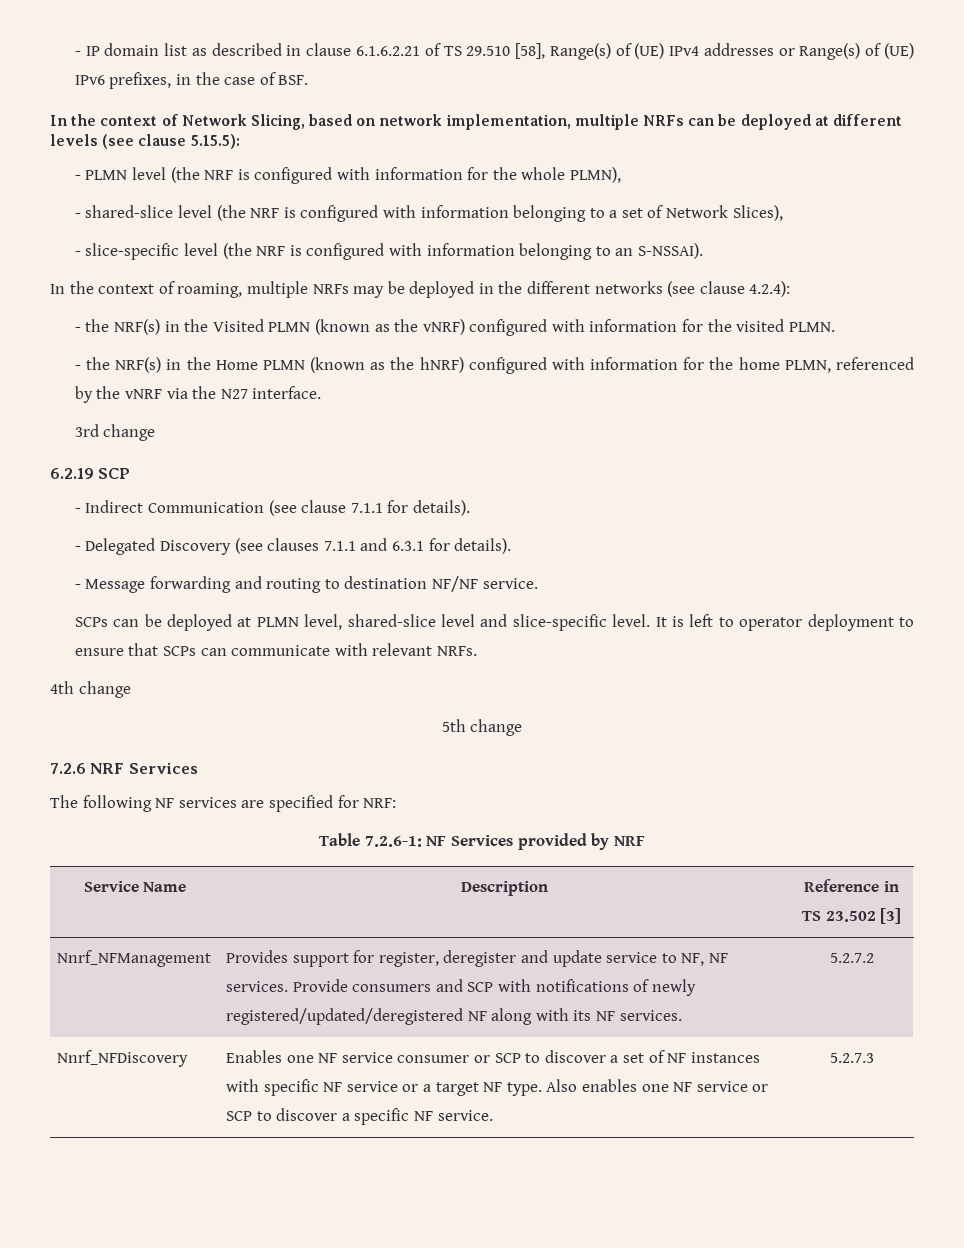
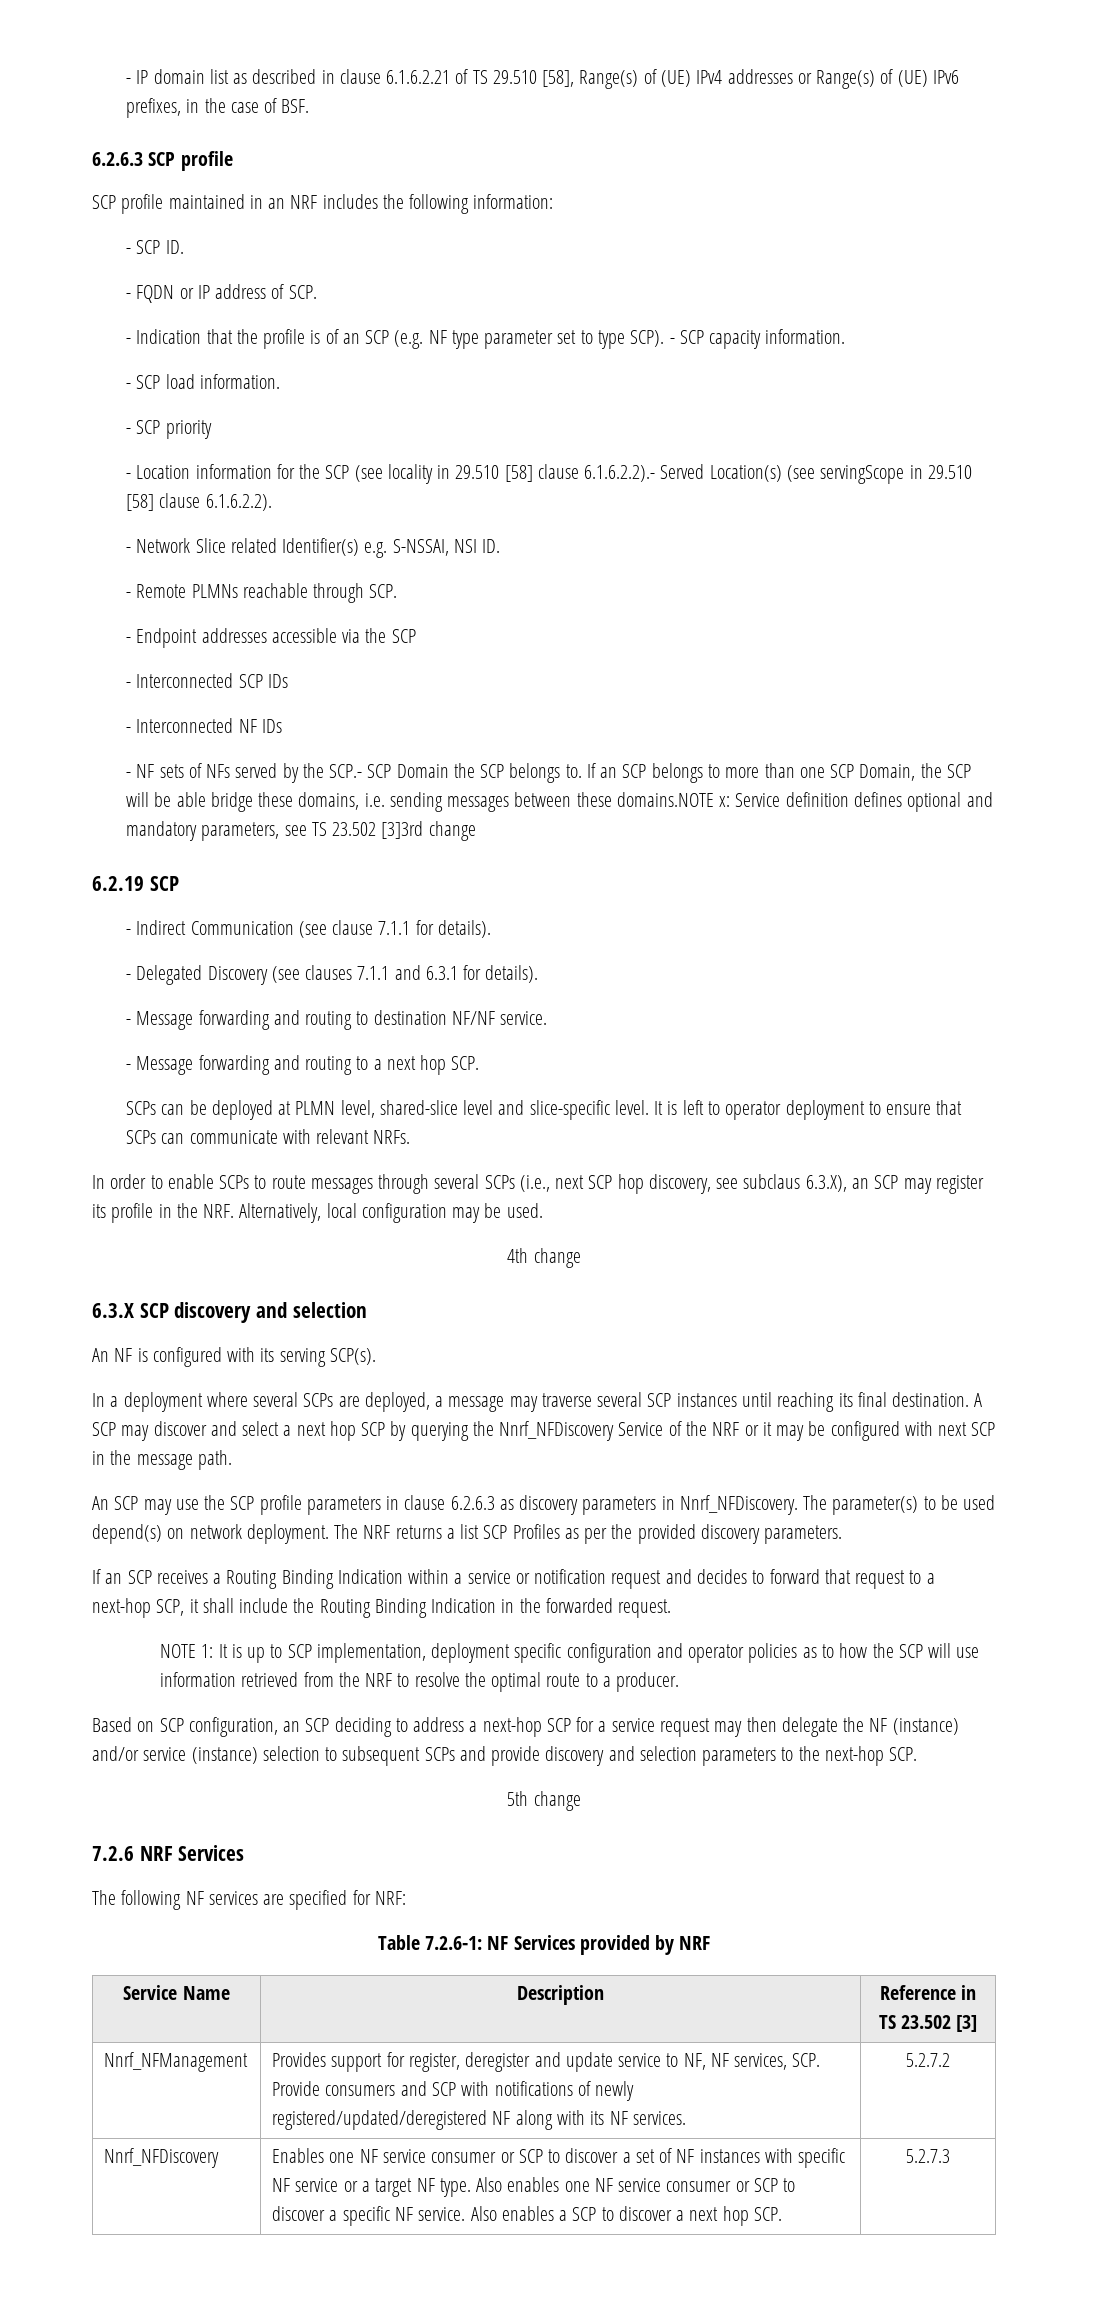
[50,114,902,130] [50,134,240,149] [74,167,621,184] [74,205,783,222] [74,243,703,260] [50,281,791,298] [74,319,835,336] [74,357,915,374] [74,386,322,403] [74,424,99,437] In the context of Network Slicing, based on network implementation, multiple NRFs can be deployed at different levels (see clause 5.15.5): // - PLMN level (the NRF is configured with information for the whole PLMN), // - shared-slice level (the NRF is configured with information belonging to a set of Network Slices), // - slice-specific level (the NRF is configured with information belonging to an S-NSSAI). // In the context of roaming, multiple NRFs may be deployed in the different networks (see clause 4.2.4): // - the NRF(s) in the Visited PLMN (known as the vNRF) configured with information for the visited PLMN. // - the NRF(s) in the Home PLMN (known as the hNRF) configured with information for the home PLMN, referenced by the vNRF via the N27 interface. // 3rd -> [92,151,233,171] [92,194,554,214] [125,240,184,254] [125,284,317,303] [125,329,846,349] [125,374,280,389] [125,420,212,439] [125,464,972,484] [125,493,272,511] [125,538,501,558] [125,583,398,603] [125,628,416,648] [125,673,288,688] [125,718,282,733] [125,763,971,783] [125,792,993,812] [125,821,424,841] 6.2.6.3 SCP profile // SCP profile maintained in an NRF includes the following information: // - SCP ID. // - FQDN or IP address of SCP. // - Indication that the profile is of an SCP (e.g. NF type parameter set to type SCP). - SCP capacity information. // - SCP load information. // - SCP priority // - Location information for the SCP (see locality in 29.510 [58] clause 6.1.6.2.2).- Served Location(s) (see servingScope in 29.510 [58] clause 6.1.6.2.2). // - Network Slice related Identifier(s) e.g. S-NSSAI, NSI ID. // - Remote PLMNs reachable through SCP. // - Endpoint addresses accessible via the SCP // - Interconnected SCP IDs // - Interconnected NF IDs // - NF sets of NFs served by the SCP.- SCP Domain the SCP belongs to. If an SCP belongs to more than one SCP Domain, the SCP will be able bridge these domains, i.e. sending messages between these domains.NOTE x: Service definition defines optional and mandatory parameters, see TS 23.502 [3]3rd
(538, 583) none -> [125,1055,480,1075] // - Message forwarding and routing to a next hop SCP.
[50,681,131,698] 4th change -> [92,1174,984,1194] [92,1203,543,1223] [507,1248,581,1268] [92,1302,367,1323] [92,1347,376,1367] [92,1392,983,1412] [92,1421,996,1441] [92,1450,232,1470] [92,1495,996,1515] [92,1524,843,1544] [92,1569,935,1589] [92,1598,672,1618] [159,1643,980,1663] [159,1672,680,1692] [92,1717,959,1737] [92,1746,918,1766] In order to enable SCPs to route messages through several SCPs (i.e., next SCP hop discovery, see subclaus 6.3.X), an SCP may register its profile in the NRF. Alternatively, local configuration may be used. // 4th change // 6.3.X SCP discovery and selection // An NF is configured with its serving SCP(s). // In a deployment where several SCPs are deployed, a message may traverse several SCP instances until reaching its final destination. A SCP may discover and select a next hop SCP by querying the Nnrf_NFDiscovery Service of the NRF or it may be configured with next SCP in the message path. // An SCP may use the SCP profile parameters in clause 6.2.6.3 as discovery parameters in Nnrf_NFDiscovery. The parameter(s) to be used depend(s) on network deployment. The NRF returns a list SCP Profiles as per the provided discovery parameters. // If an SCP receives a Routing Binding Indication within a service or notification request and decides to forward that request to a next-hop SCP, it shall include the Routing Binding Indication in the forwarded request. // NOTE 1: It is up to SCP implementation, deployment specific configuration and operator policies as to how the SCP will use information retrieved from the NRF to resolve the optimal route to a producer. // Based on SCP configuration, an SCP deciding to address a next-hop SCP for a service request may then delegate the NF (instance) and/or service (instance) selection to subsequent SCPs and provide discovery and selection parameters to the next-hop SCP.
[226,981,289,992] services. -> [734,2053,821,2070] services, SCP.
(748, 1086) none -> [666,2181,732,2192] consumer
(493, 1115) none -> [470,2206,782,2226] Also enables a SCP to discover a next hop SCP.

